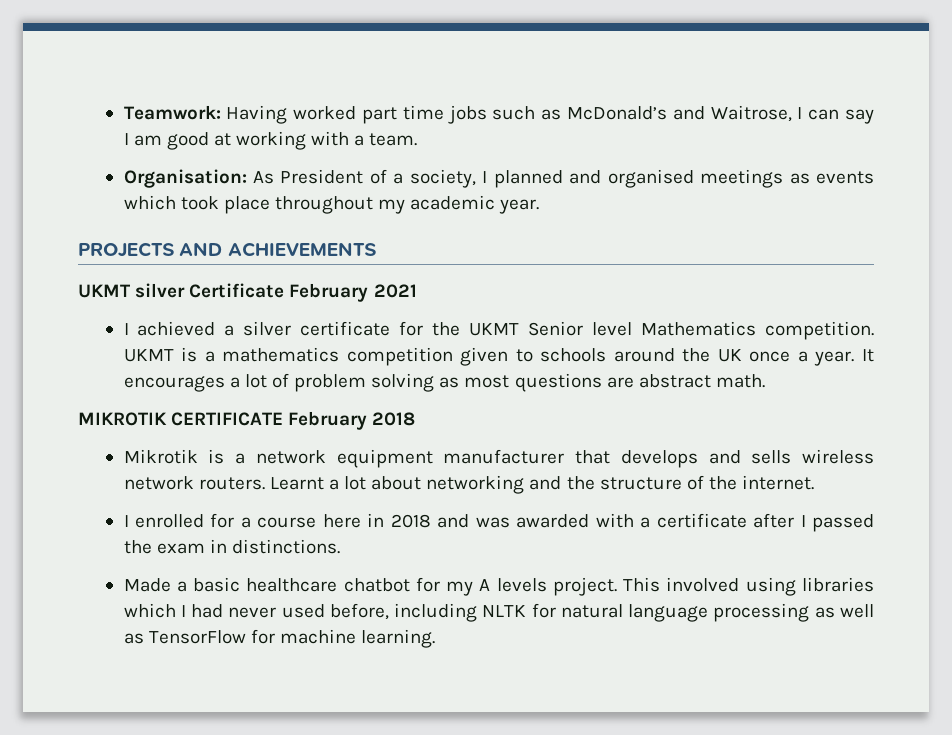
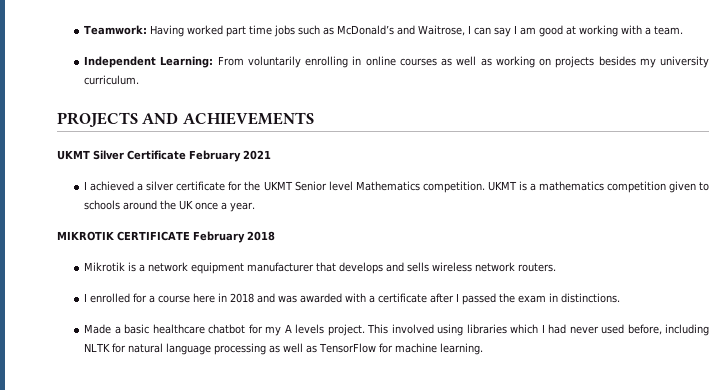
[123,169,875,188] [123,195,540,214] Organisation: As President of a society, I planned and organised meetings as events which took place throughout my academic year. -> [84,56,709,68] [84,75,140,85] Independent Learning: From voluntarily enrolling in online courses as well as working on projects besides my university curriculum.
[135,283,186,298] silver -> [93,150,124,160] Silver
[862,349,875,362] [123,373,765,392] It encourages a lot of problem solving as most questions are abstract math. -> (256, 207) none
[269,475,815,494] Learnt a lot about networking and the structure of the internet. -> (557, 267) none

